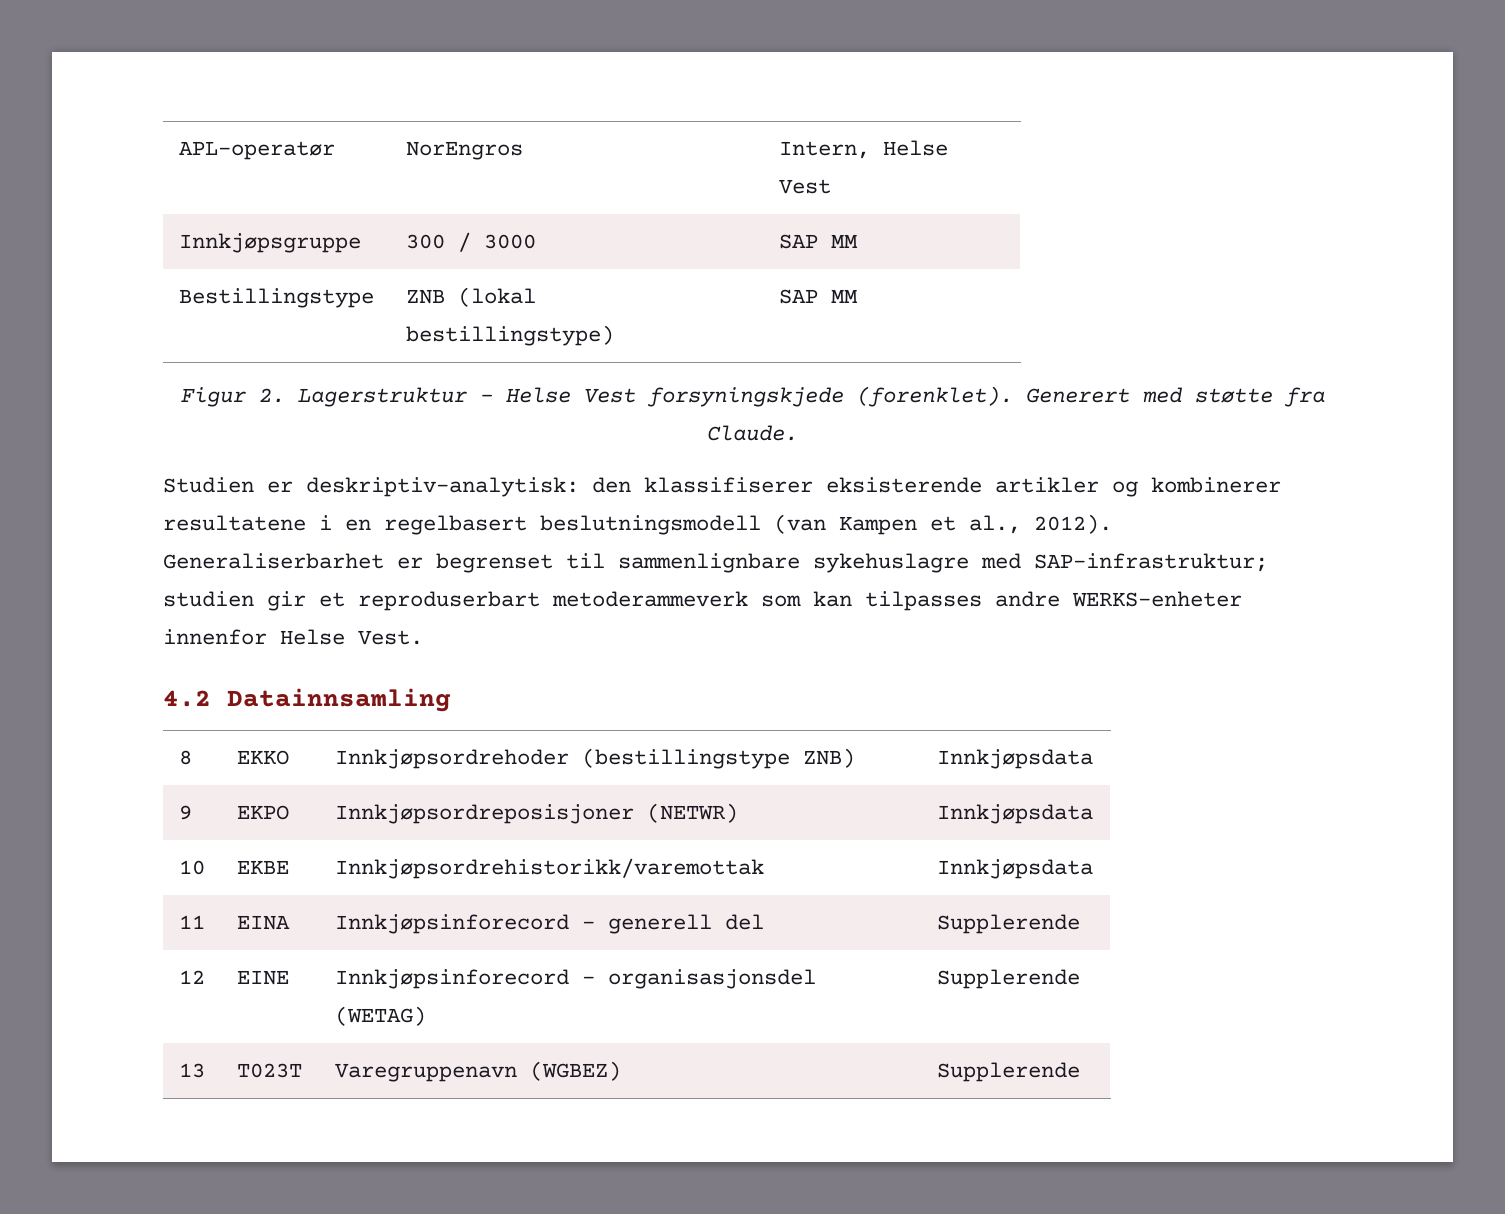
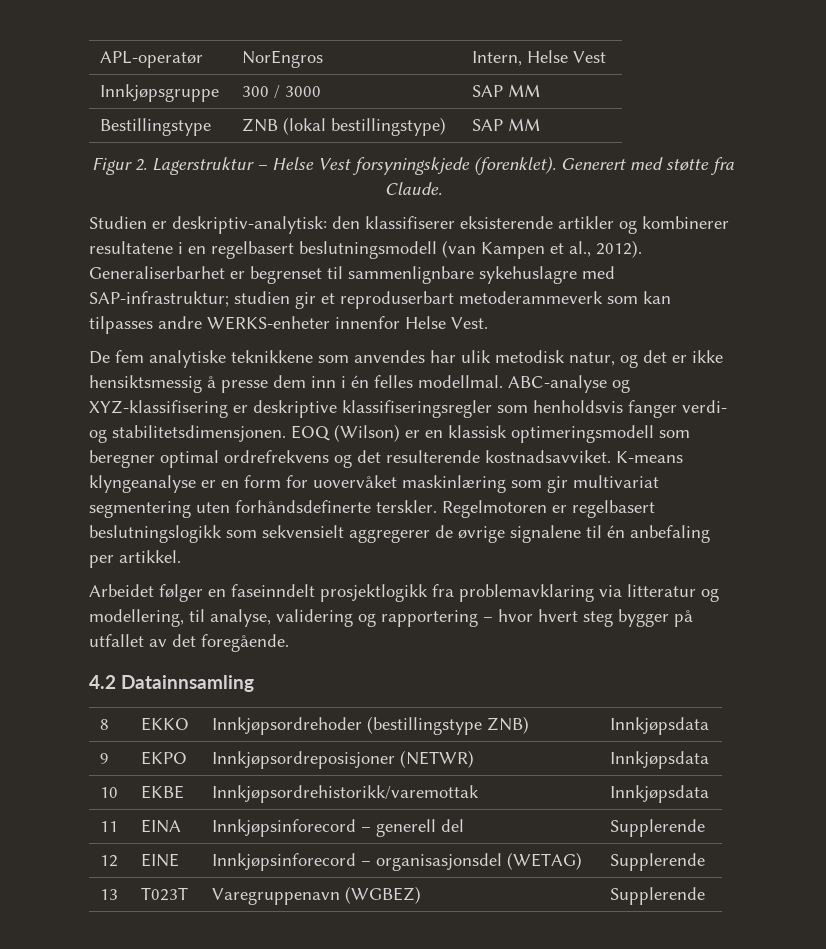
(423, 637) none -> [89,350,723,368] [89,375,630,393] [89,400,727,418] [89,424,690,443] [89,450,683,468] [89,475,659,493] [89,500,655,518] [89,525,710,543] [89,550,181,568] [89,584,719,602] [89,609,693,627] [89,634,289,652] // De fem analytiske teknikkene som anvendes har ulik metodisk natur, og det er ikke hensiktsmessig å presse dem inn i én felles modellmal. ABC-analyse og XYZ-klassifisering er deskriptive klassifiseringsregler som henholdsvis fanger verdi- og stabilitetsdimensjonen. EOQ (Wilson) er en klassisk optimeringsmodell som beregner optimal ordrefrekvens og det resulterende kostnadsavviket. K-means klyngeanalyse er en form for uovervåket maskinlæring som gir multivariat segmentering uten forhåndsdefinerte terskler. Regelmotoren er regelbasert beslutningslogikk som sekvensielt aggregerer de øvrige signalene til én anbefaling per artikkel. // Arbeidet følger en faseinndelt prosjektlogikk fra problemavklaring via litteratur og modellering, til analyse, validering og rapportering – hvor hvert steg bygger på utfallet av det foregående.

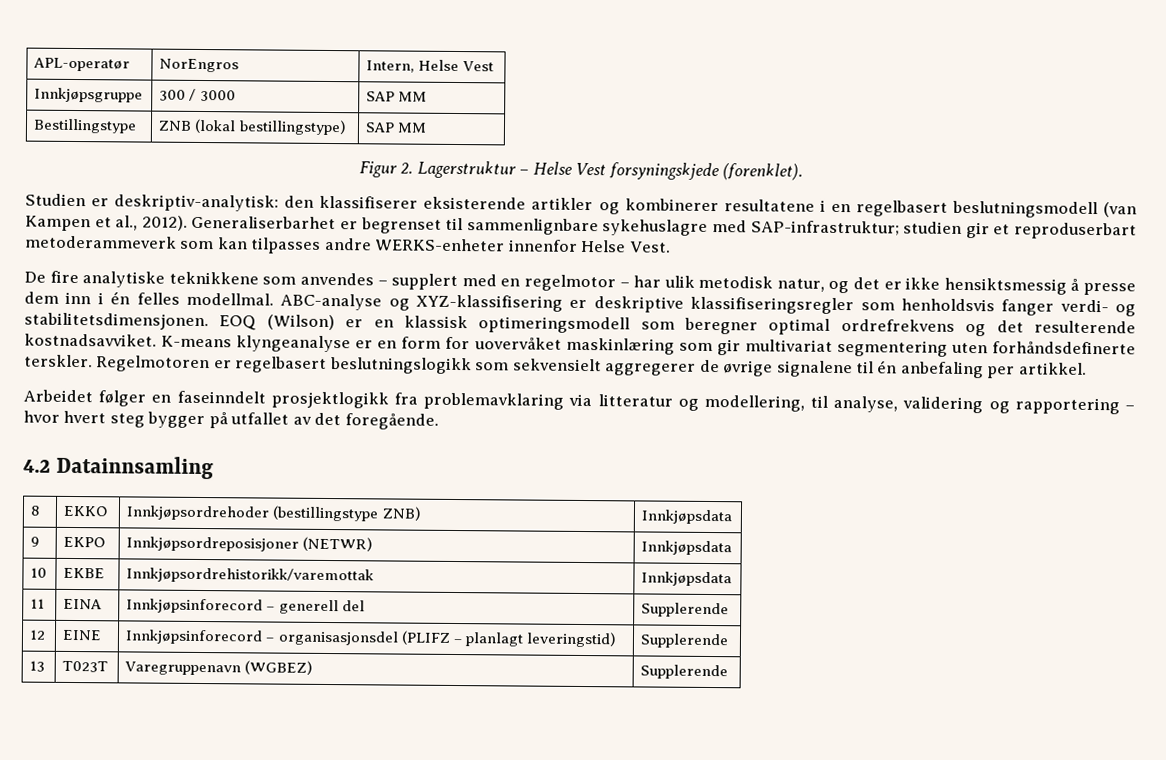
[561,157,734,175] [384,182,442,195] Generert med støtte fra Claude. -> (804, 172) none
[115,350,144,363] fem -> [49,270,79,284] fire
(425, 356) none -> [377,273,630,292] – supplert med en regelmotor –
[507,852,583,870] (WETAG) -> [400,630,617,648] (PLIFZ – planlagt leveringstid)

